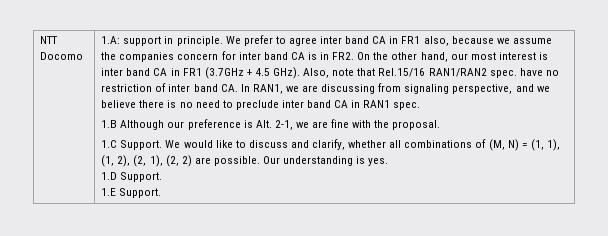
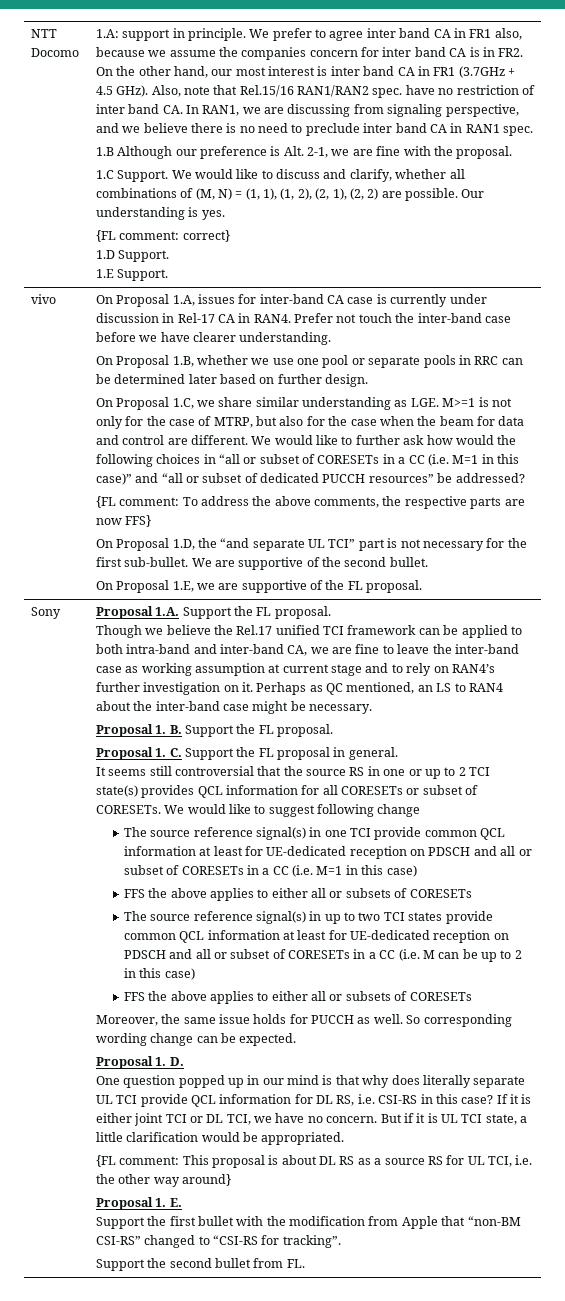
(389, 162) none -> [95,230,230,242] // {FL comment: correct}
(162, 193) none -> [30,294,56,304] [95,294,487,307] [95,313,511,323] [95,332,332,345] [95,355,523,368] [95,374,369,387] [95,397,512,410] [95,416,525,429] [95,435,517,445] [95,454,520,467] [95,473,525,485] [95,496,525,509] [95,515,152,527] [95,538,527,551] [95,557,428,570] [95,580,423,593] [30,607,61,619] [95,606,331,619] [95,625,522,638] [95,644,519,656] [95,663,495,676] [95,682,503,695] [95,701,373,714] [95,724,334,737] [95,747,398,760] [95,766,491,779] [95,785,479,798] [95,804,421,817] [123,827,506,840] [123,846,532,859] [123,865,417,877] [123,888,472,901] [123,911,493,924] [123,930,509,943] [123,949,522,962] [123,968,195,980] [123,991,472,1004] [95,1014,512,1027] [95,1033,297,1046] [95,1056,184,1069] [95,1075,526,1088] [95,1094,532,1107] [95,1113,528,1126] [95,1132,345,1145] [95,1155,533,1168] [95,1174,231,1187] [95,1197,182,1210] [95,1216,521,1229] [95,1235,341,1248] [95,1258,305,1271] // vivo | On Proposal 1.A, issues for inter-band CA case is currently under discussion in Rel-17 CA in RAN4. Prefer not touch the inter-band case before we have clearer understanding. // On Proposal 1.B, whether we use one pool or separate pools in RRC can be determined later based on further design. // On Proposal 1.C, we share similar understanding as LGE. M>=1 is not only for the case of MTRP, but also for the case when the beam for data and control are different. We would like to further ask how would the following choices in “all or subset of CORESETs in a CC (i.e. M=1 in this case)” and “all or subset of dedicated PUCCH resources” be addressed? // {FL comment: To address the above comments, the respective parts are now FFS} // On Proposal 1.D, the “and separate UL TCI” part is not necessary for the first sub-bullet. We are supportive of the second bullet. // On Proposal 1.E, we are supportive of the FL proposal. // Sony | Proposal 1.A. Support the FL proposal. // Though we believe the Rel.17 unified TCI framework can be applied to both intra-band and inter-band CA, we are fine to leave the inter-band case as working assumption at current stage and to rely on RAN4’s further investigation on it. Perhaps as QC mentioned, an LS to RAN4 about the inter-band case might be necessary. // Proposal 1. B. Support the FL proposal. // Proposal 1. C. Support the FL proposal in general. // It seems still controversial that the source RS in one or up to 2 TCI state(s) provides QCL information for all CORESETs or subset of CORESETs. We would like to suggest following change // The source reference signal(s) in one TCI provide common QCL information at least for UE-dedicated reception on PDSCH and all or subset of CORESETs in a CC (i.e. M=1 in this case) // FFS the above applies to either all or subsets of CORESETs // The source reference signal(s) in up to two TCI states provide common QCL information at least for UE-dedicated reception on PDSCH and all or subset of CORESETs in a CC (i.e. M can be up to 2 in this case) // FFS the above applies to either all or subsets of CORESETs // Moreover, the same issue holds for PUCCH as well. So corresponding wording change can be expected. // Proposal 1. D. // One question popped up in our mind is that why does literally separate UL TCI provide QCL information for DL RS, i.e. CSI-RS in this case? If it is either joint TCI or DL TCI, we have no concern. But if it is UL TCI state, a little clarification would be appropriated. // {FL comment: This proposal is about DL RS as a source RS for UL TCI, i.e. the other way around} // Proposal 1. E. // Support the first bullet with the modification from Apple that “non-BM CSI-RS” changed to “CSI-RS for tracking”. // Support the second bullet from FL.

